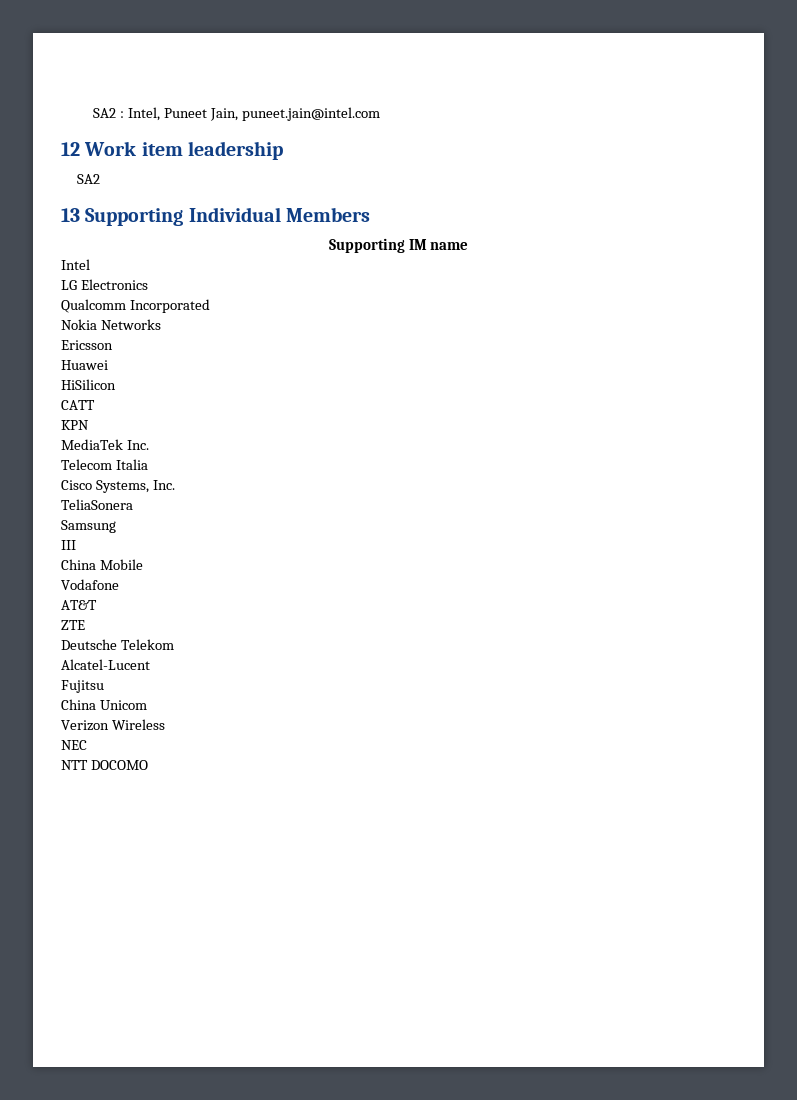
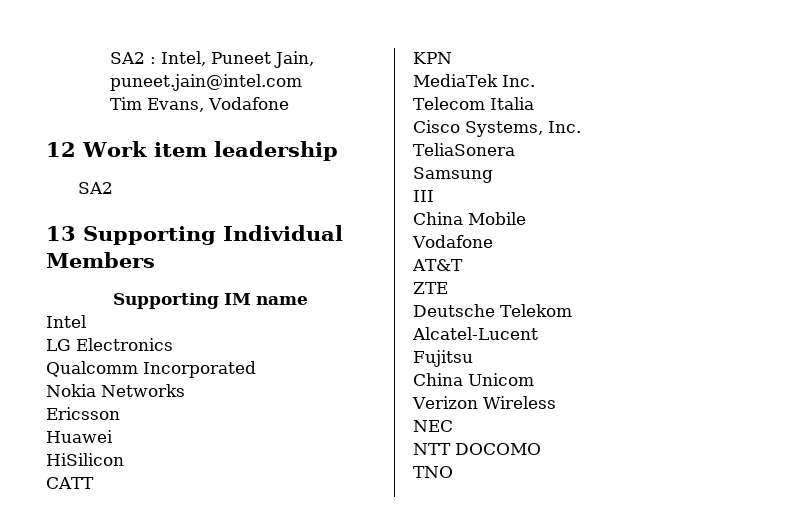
(380, 114) none -> [110,97,290,112] // Tim Evans, Vodafone
(148, 765) none -> [413,466,453,478] // TNO

